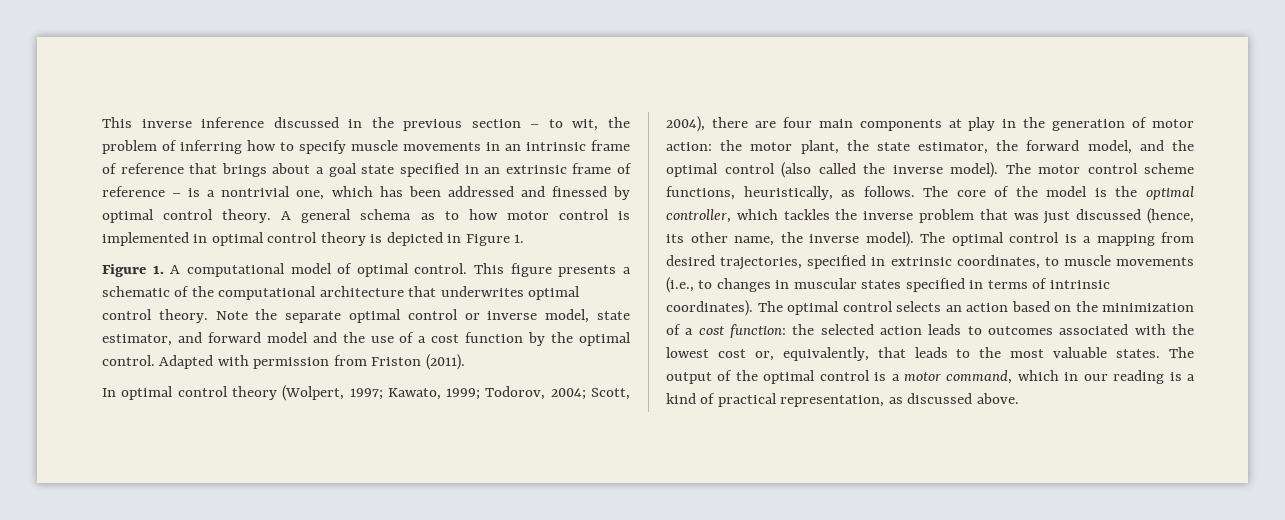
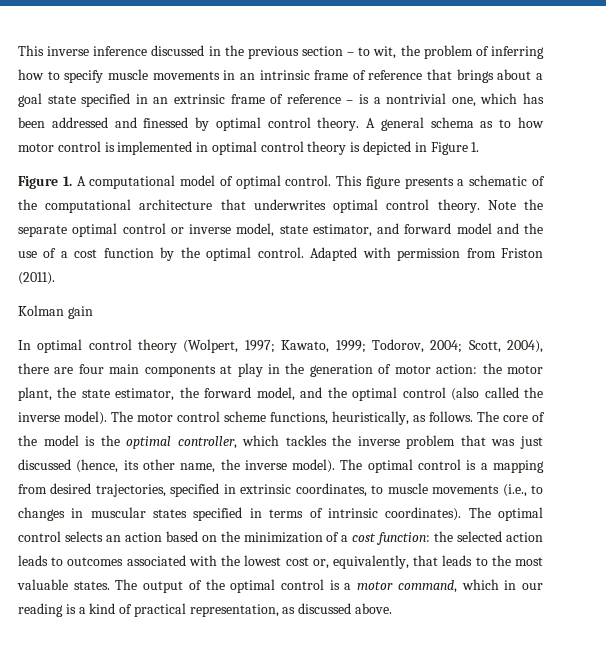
(465, 362) none -> [18,305,93,319] // Kolman gain

